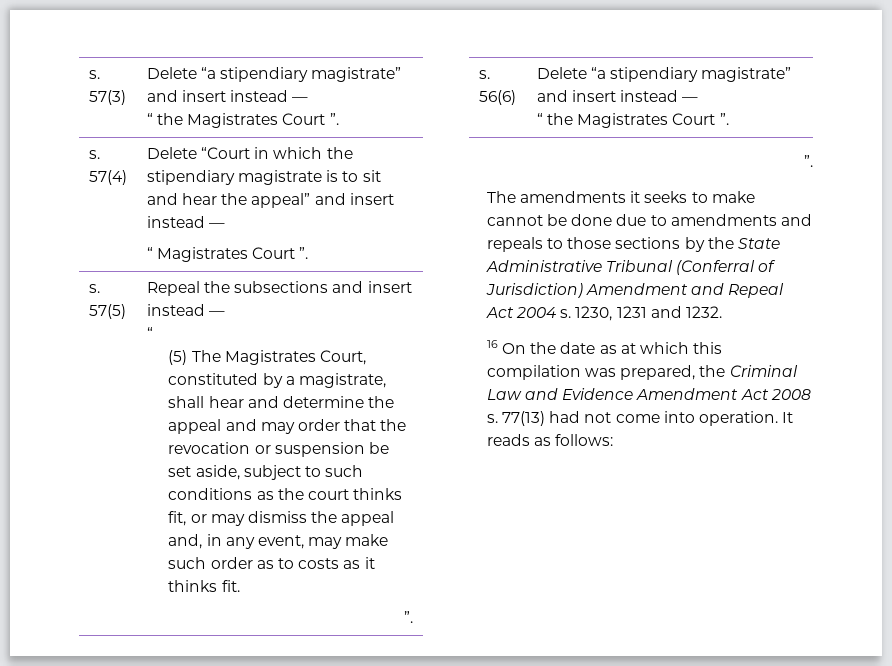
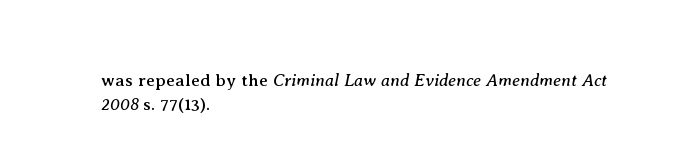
[88,70,100,79] [88,90,126,105] [146,67,402,82] [146,90,309,102] [146,113,339,128] [88,150,100,159] [88,170,127,185] [146,147,353,159] [146,170,381,185] [146,193,394,208] [146,216,226,228] [146,247,309,262] [88,284,100,293] [88,304,126,319] [146,281,412,296] [146,304,226,316] [146,327,153,339] [168,350,366,365] [168,373,386,388] [168,396,395,408] [168,419,407,434] [168,442,389,457] [168,465,364,480] [168,488,403,500] [168,511,395,526] [168,534,389,549] [168,557,375,569] [168,580,240,592] [404,611,414,623] [478,70,490,79] [478,90,516,105] [536,67,792,82] [536,90,699,102] [536,113,729,128] [804,155,813,167] [486,191,755,203] [486,214,813,226] [486,237,781,252] [485,260,777,275] [485,283,785,298] [485,306,723,321] [486,340,723,354] [486,365,696,380] s. 57(3) | Delete “a stipendiary magistrate” and insert instead — // “ the Magistrates Court ”. // s. 57(4) | Delete “Court in which the stipendiary magistrate is to sit and hear the appeal” and insert instead — // “ Magistrates Court ”. // s. 57(5) | Repeal the subsections and insert instead — // “ // (5) The Magistrates Court, constituted by a magistrate, shall hear and determine the appeal and may order that the revocation or suspension be set aside, subject to such conditions as the court thinks fit, or may dismiss the appeal and, in any event, may make such order as to costs as it thinks fit. // ”. // s. 56(6) | Delete “a stipendiary magistrate” and insert instead — // “ the Magistrates Court ”. // ”. // The amendments it seeks to make cannot be done due to amendments and repeals to those sections by the State Administrative Tribunal (Conferral of Jurisdiction) Amendment and Repeal Act 2004 s. 1230, 1231 and 1232. // 16 On the date as at which this compilation was prepared, -> [100,74,236,90] was repealed by
[502,411,794,426] [486,434,614,446] 77(13) had not come into operation. It reads as follows: -> [160,98,211,113] 77(13).

